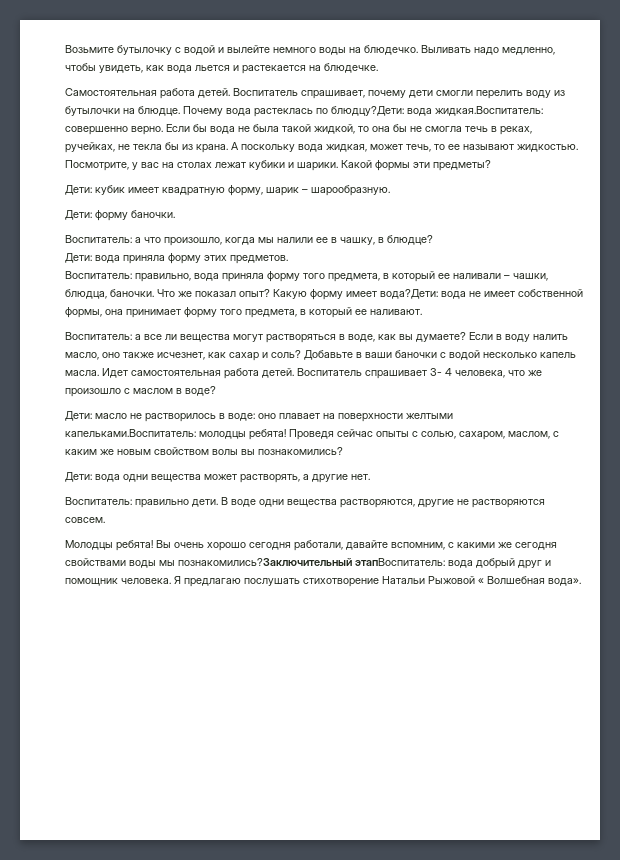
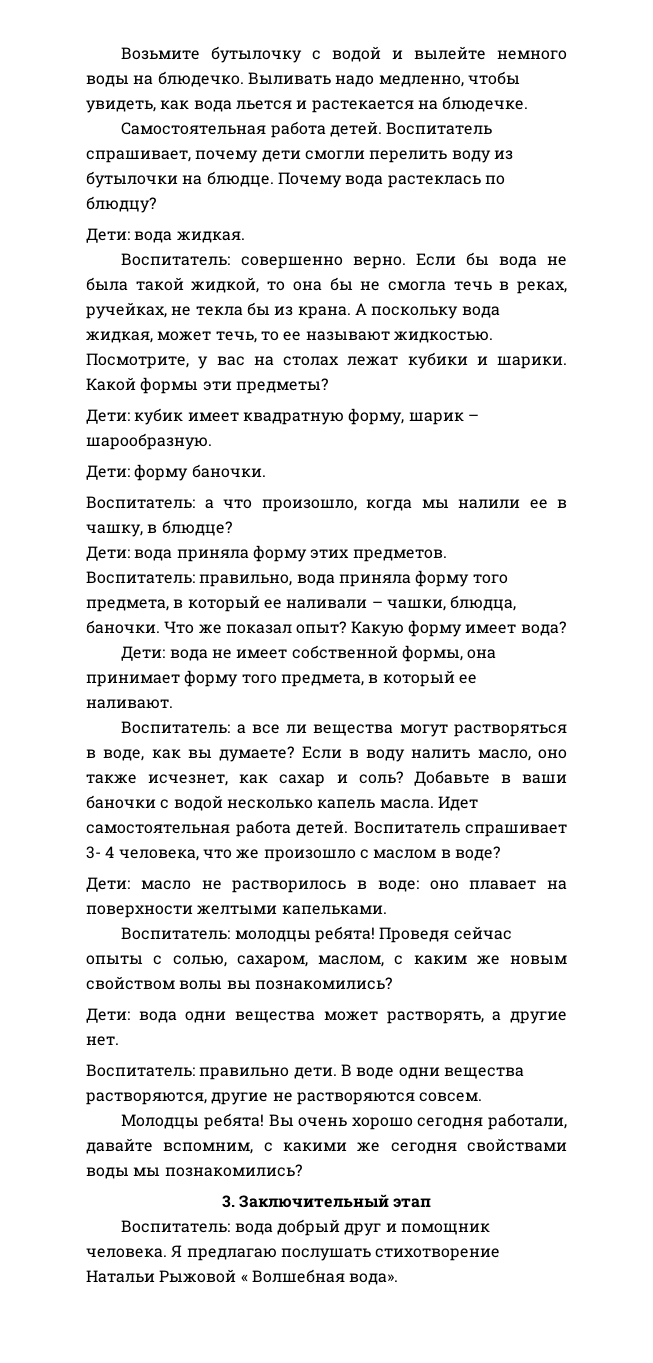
[331,106,543,116] блюдцу?Дети: вода жидкая.Воспитатель: -> [86,196,156,213] [86,228,245,243] [121,253,231,266] блюдцу? // Дети: вода жидкая. // Воспитатель:
[380,289,438,299] вода?Дети: -> [520,621,566,636] [121,646,166,661] вода? // Дети:
[65,429,196,437] капельками.Воспитатель: -> [281,905,387,915] [121,927,231,940] капельками. // Воспитатель:
[178,558,445,566] познакомились?Заключительный этапВоспитатель: -> [164,1164,302,1177] [221,1194,432,1208] [121,1220,231,1233] познакомились? // 3. Заключительный этап // Воспитатель:

